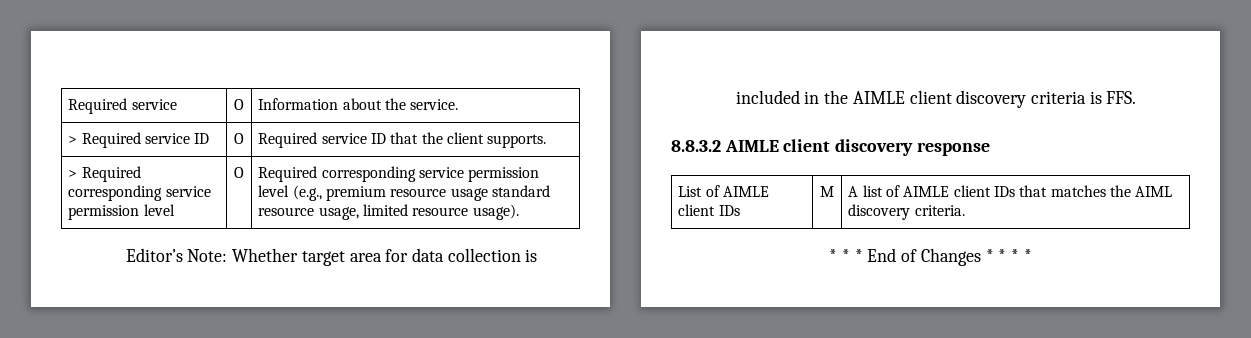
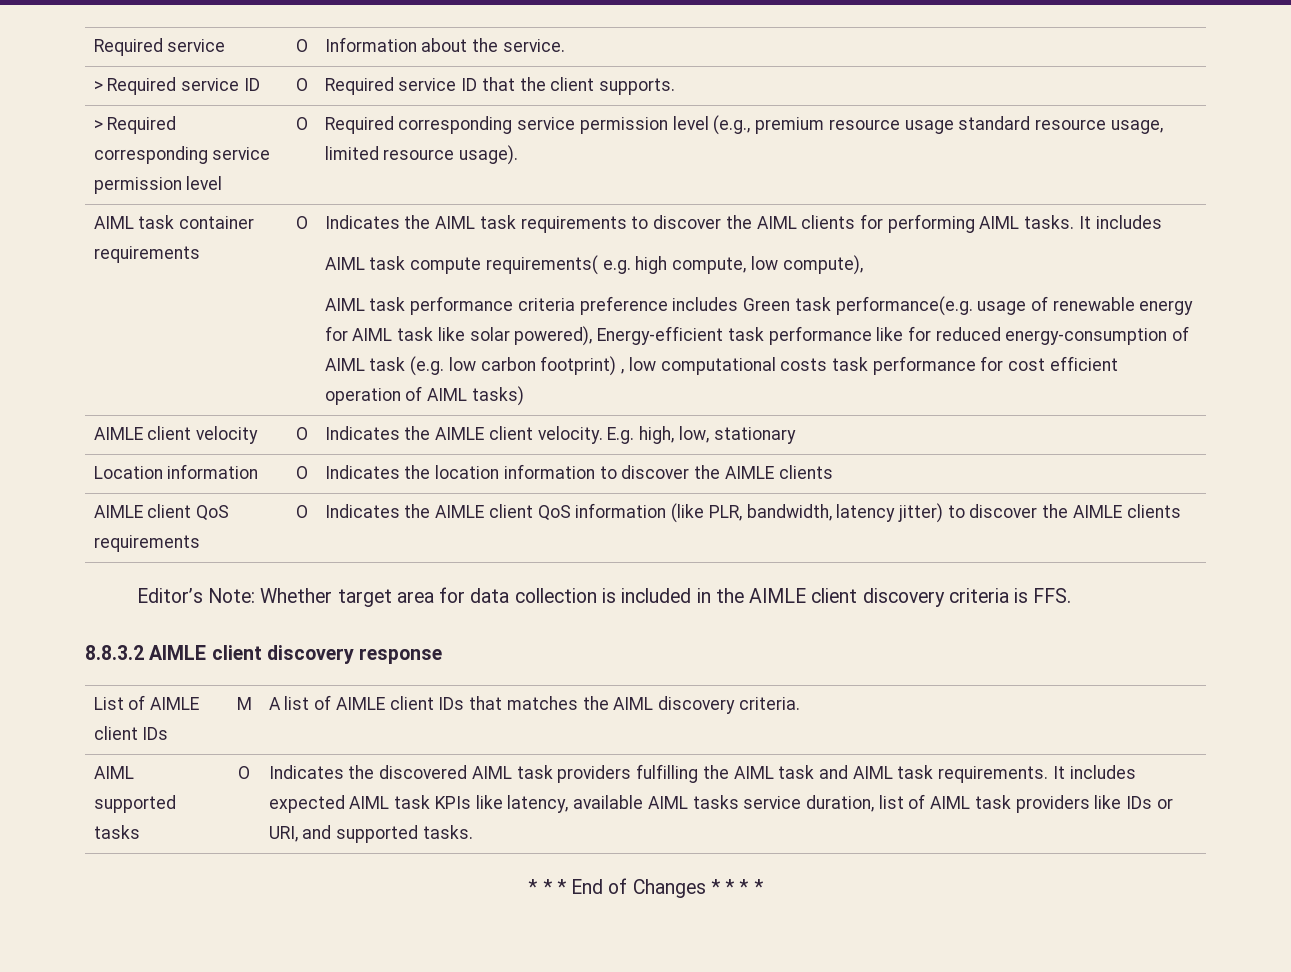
(519, 212) none -> [93,215,255,229] [93,246,200,263] [295,216,308,229] [324,214,1162,233] [324,255,863,275] [324,296,1194,316] [324,326,1190,346] [324,356,1118,376] [324,386,524,406] [93,426,259,444] [295,427,308,440] [324,426,796,444] [93,464,259,479] [295,466,308,479] [324,464,833,479] [93,504,230,521] [93,535,200,552] [295,505,308,518] [324,503,1181,523] // AIML task container requirements | O | Indicates the AIML task requirements to discover the AIML clients for performing AIML tasks. It includes // AIML task compute requirements( e.g. high compute, low compute), // AIML task performance criteria preference includes Green task performance(e.g. usage of renewable energy for AIML task like solar powered), Energy-efficient task performance like for reduced energy-consumption of AIML task (e.g. low carbon footprint) , low computational costs task performance for cost efficient operation of AIML tasks) // AIMLE client velocity | O | Indicates the AIMLE client velocity. E.g. high, low, stationary // Location information | O | Indicates the location information to discover the AIMLE clients // AIMLE client QoS requirements | O | Indicates the AIMLE client QoS information (like PLR, bandwidth, latency jitter) to discover the AIMLE clients
(965, 210) none -> [93,766,134,779] [93,795,176,813] [93,825,140,839] [238,766,250,779] [268,764,1136,783] [268,794,1173,813] [268,825,473,843] // AIML supported tasks | O | Indicates the discovered AIML task providers fulfilling the AIML task and AIML task requirements. It includes expected AIML task KPIs like latency, available AIML tasks service duration, list of AIML task providers like IDs or URI, and supported tasks.

